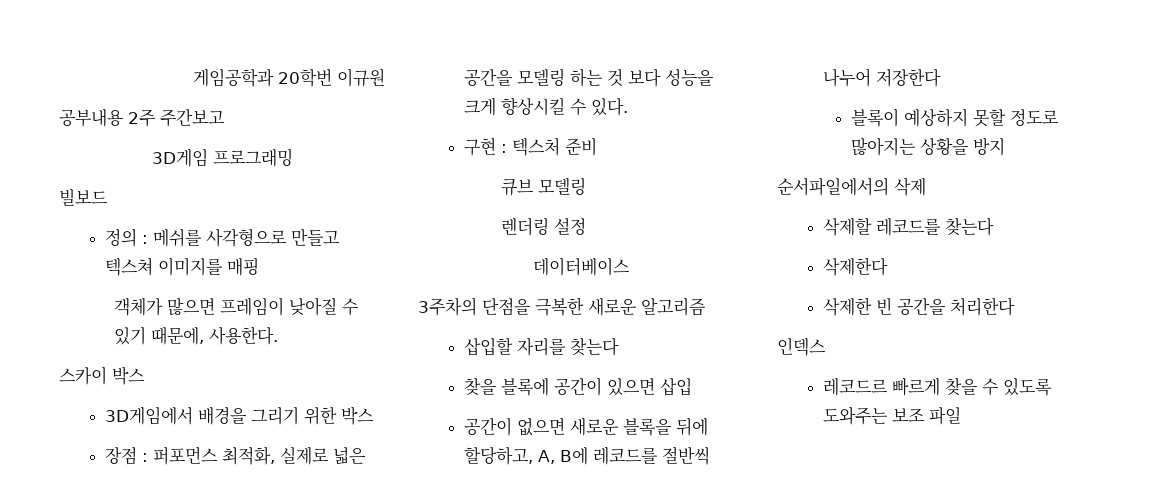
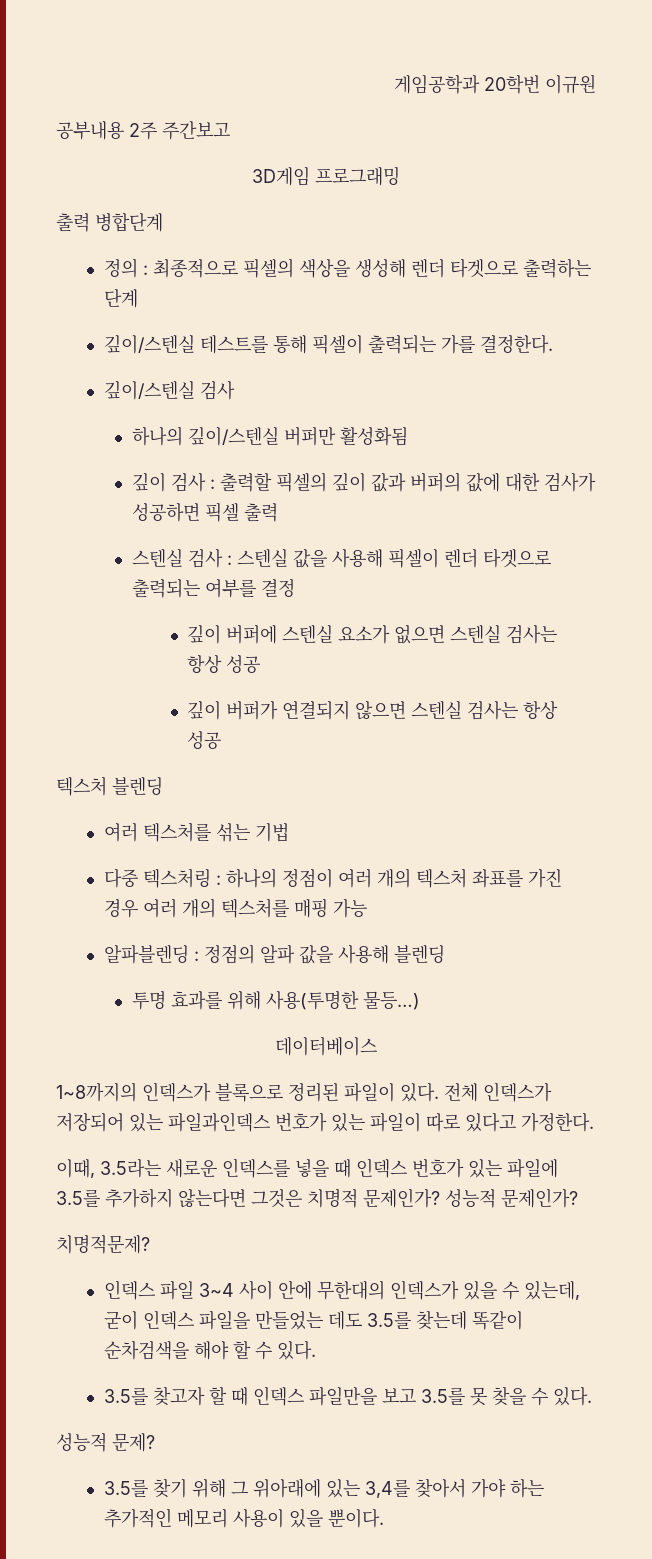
[59,188,108,206] 빌보드 -> [56,213,163,232] 출력 병합단계
[153,228,341,247] [105,257,260,276] [114,297,360,316] [114,326,279,345] [59,366,145,385] [105,406,375,425] [105,446,367,465] [464,68,715,87] [464,97,629,116] [464,137,598,156] [500,177,586,196] [500,217,586,236] [533,257,630,276] [418,297,706,316] [464,337,620,356] [464,377,693,396] [464,417,709,436] [464,446,711,465] [823,68,942,87] [850,108,1059,127] [850,137,1005,156] [777,177,926,196] [823,217,995,236] [823,257,889,276] [823,297,1016,316] [777,337,826,356] [823,377,1053,396] [823,406,962,425] 메쉬를 사각형으로 만들고 텍스쳐 이미지를 매핑 // 객체가 많으면 프레임이 낮아질 수 있기 때문에, 사용한다. // 스카이 박스 // 3D게임에서 배경을 그리기 위한 박스 // 장점 : 퍼포먼스 최적화, 실제로 넓은 공간을 모델링 하는 것 보다 성능을 크게 향상시킬 수 있다. // 구현 : 텍스처 준비 // 큐브 모델링 // 렌더링 설정 // 데이터베이스 // 3주차의 단점을 극복한 새로운 알고리즘 // 삽입할 자리를 찾는다 // 찾을 블록에 공간이 있으면 삽입 // 공간이 없으면 새로운 블록을 뒤에 할당하고, A, B에 레코드를 절반씩 나누어 저장한다 // 블록이 예상하지 못할 정도로 많아지는 상황을 방지 // 순서파일에서의 삭제 // 삭제할 레코드를 찾는다 // 삭제한다 // 삭제한 빈 공간을 처리한다 // 인덱스 // 레코드르 빠르게 찾을 수 있도록 도와주는 보조 파일 -> [152,258,591,278] [103,289,138,308] [103,334,553,354] [103,381,235,400] [131,426,408,446] [131,472,596,492] [131,502,278,522] [131,548,551,568] [131,579,295,598] [187,625,558,644] [187,655,261,674] [187,700,559,720] [187,731,222,749] [56,776,163,796] [103,822,289,842] [103,868,562,888] [103,898,367,918] [103,944,445,964] [131,990,420,1010] [275,1036,377,1056] [56,1082,552,1102] [56,1112,594,1132] [56,1158,558,1178] [56,1188,578,1208] [56,1234,150,1254] [103,1280,580,1300] [103,1310,523,1330] [103,1340,316,1360] [103,1386,592,1406] [56,1433,155,1452] [103,1478,544,1498] [103,1508,384,1528] 최종적으로 픽셀의 색상을 생성해 렌더 타겟으로 출력하는 단계 // 깊이/스텐실 테스트를 통해 픽셀이 출력되는 가를 결정한다. // 깊이/스텐실 검사 // 하나의 깊이/스텐실 버퍼만 활성화됨 // 깊이 검사 : 출력할 픽셀의 깊이 값과 버퍼의 값에 대한 검사가 성공하면 픽셀 출력 // 스텐실 검사 : 스텐실 값을 사용해 픽셀이 렌더 타겟으로 출력되는 여부를 결정 // 깊이 버퍼에 스텐실 요소가 없으면 스텐실 검사는 항상 성공 // 깊이 버퍼가 연결되지 않으면 스텐실 검사는 항상 성공 // 텍스처 블렌딩 // 여러 텍스처를 섞는 기법 // 다중 텍스처링 : 하나의 정점이 여러 개의 텍스처 좌표를 가진 경우 여러 개의 텍스처를 매핑 가능 // 알파블렌딩 : 정점의 알파 값을 사용해 블렌딩 // 투명 효과를 위해 사용(투명한 물등…) // 데이터베이스 // 1~8까지의 인덱스가 블록으로 정리된 파일이 있다. 전체 인덱스가 저장되어 있는 파일과인덱스 번호가 있는 파일이 따로 있다고 가정한다. // 이때, 3.5라는 새로운 인덱스를 넣을 때 인덱스 번호가 있는 파일에 3.5를 추가하지 않는다면 그것은 치명적 문제인가? 성능적 문제인가? // 치명적문제? // 인덱스 파일 3~4 사이 안에 무한대의 인덱스가 있을 수 있는데, 굳이 인덱스 파일을 만들었는 데도 3.5를 찾는데 똑같이 순차검색을 해야 할 수 있다. // 3.5를 찾고자 할 때 인덱스 파일만을 보고 3.5를 못 찾을 수 있다. // 성능적 문제? // 3.5를 찾기 위해 그 위아래에 있는 3,4를 찾아서 가야 하는 추가적인 메모리 사용이 있을 뿐이다.

